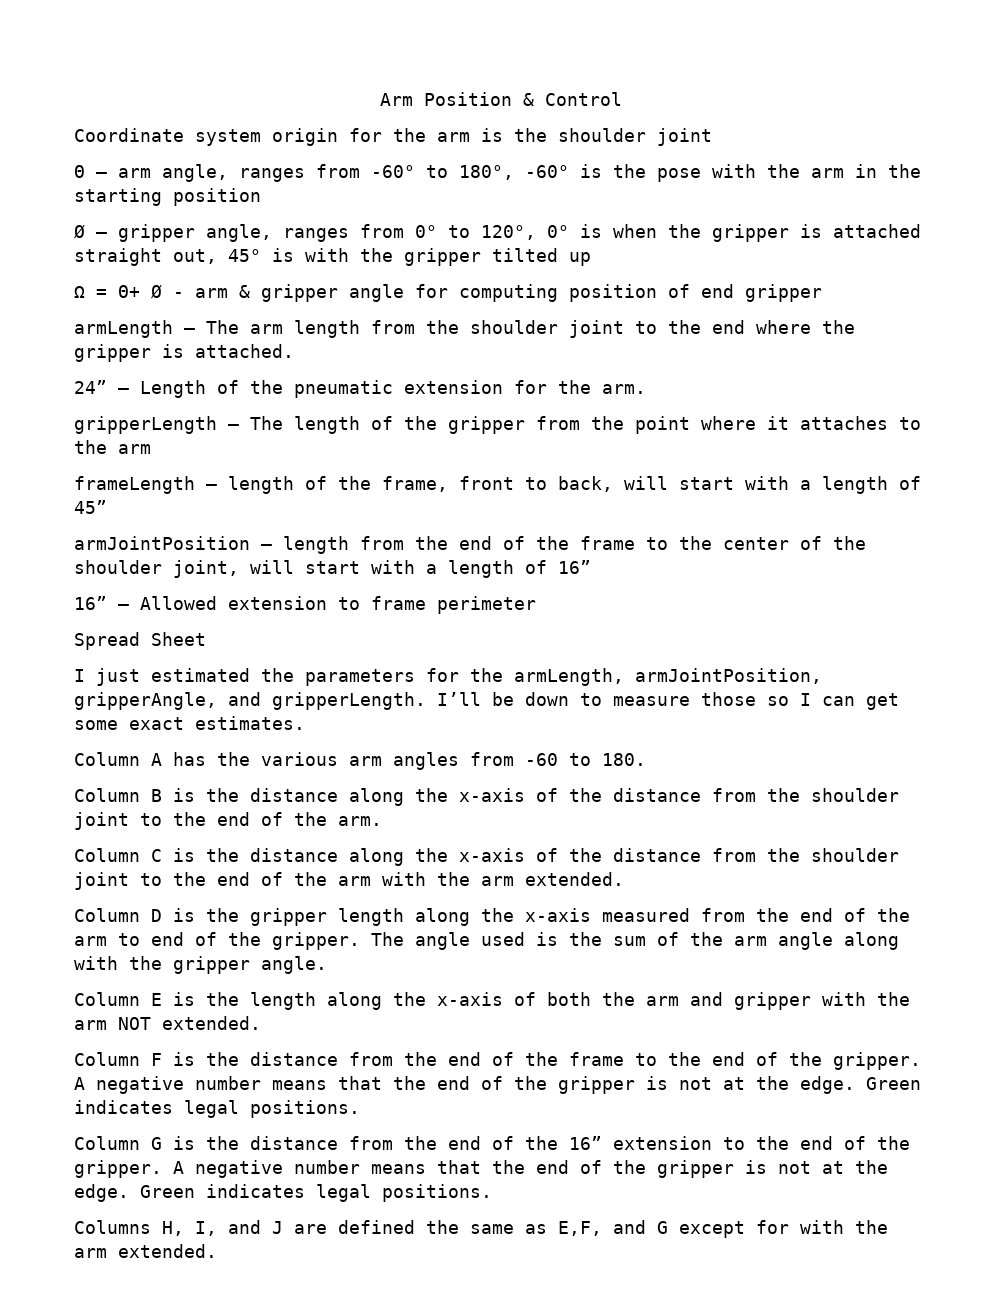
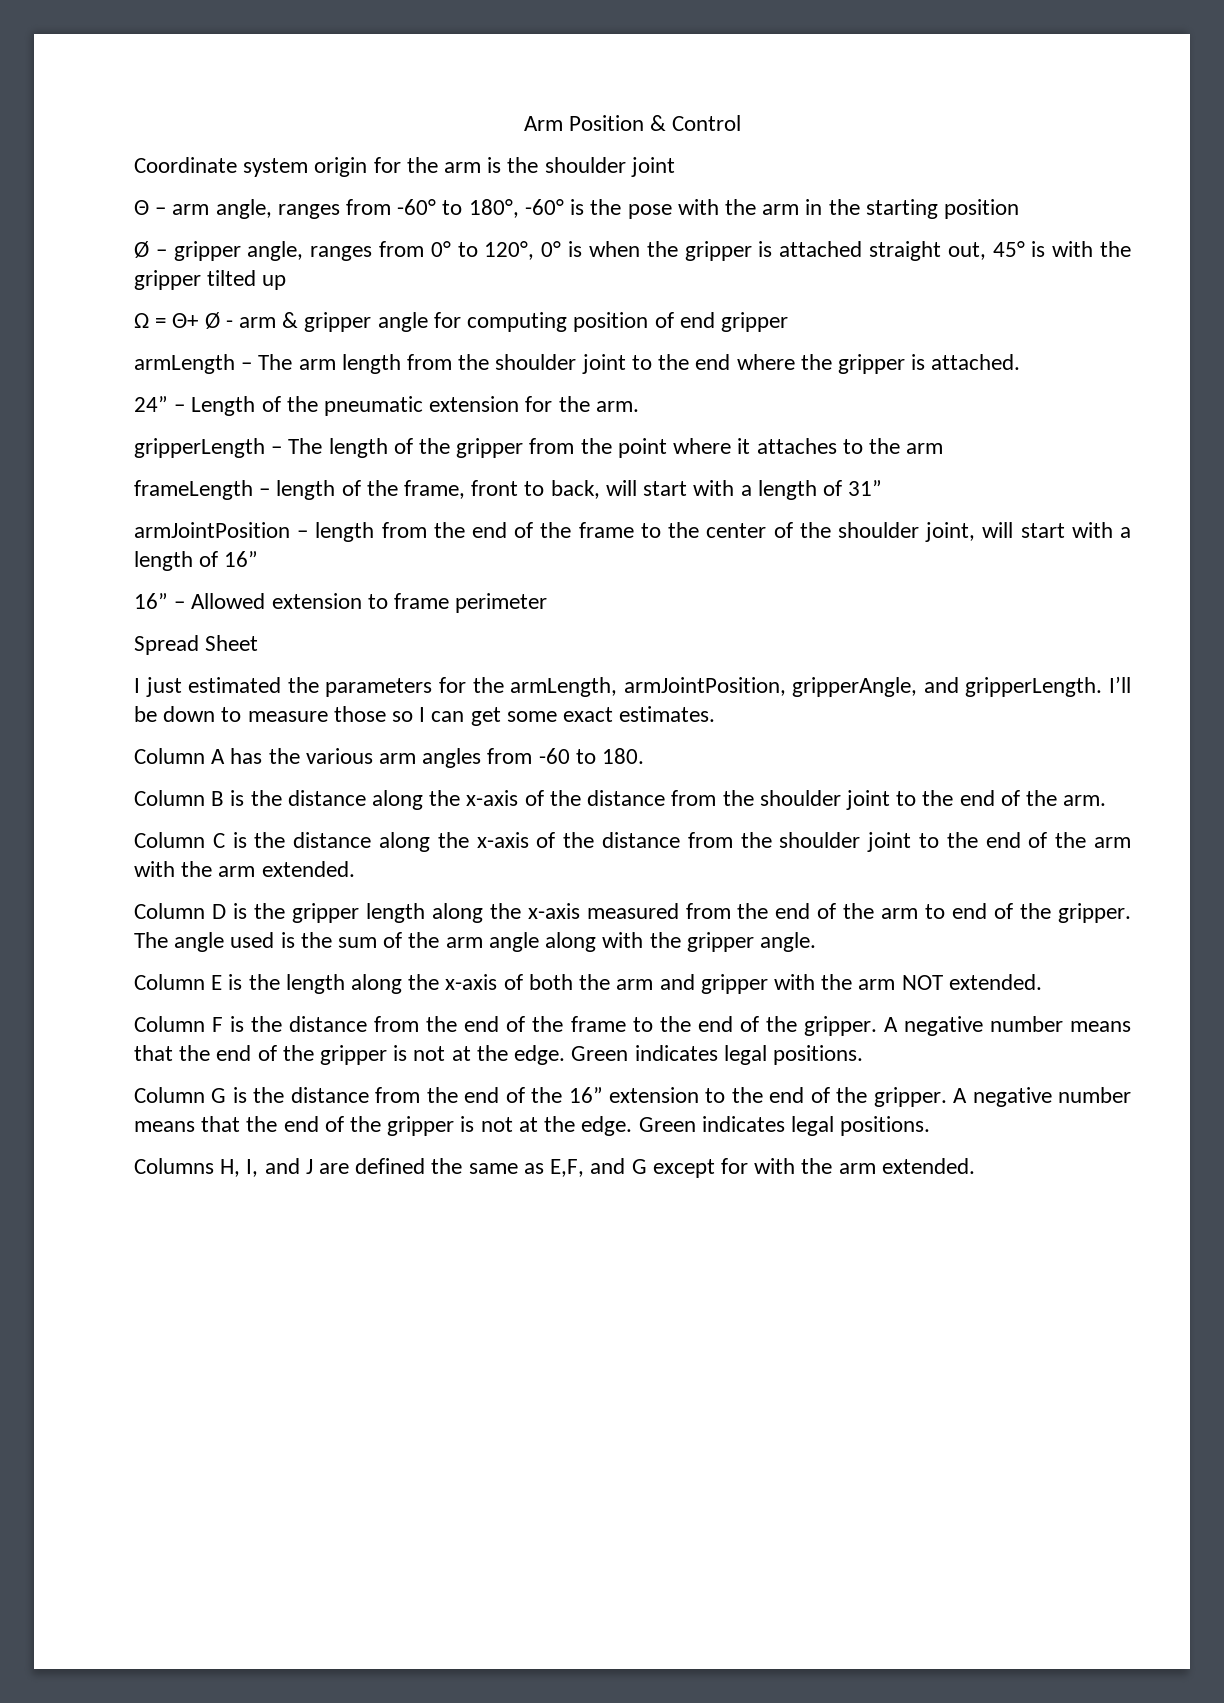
[74,500,107,514] 45” -> [848,480,883,496] 31”

